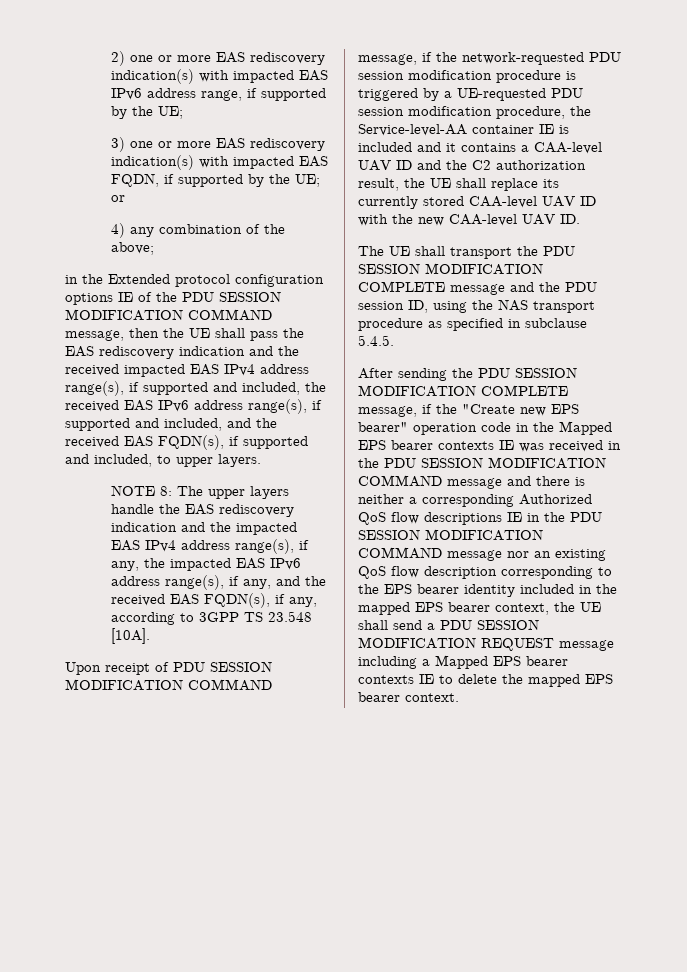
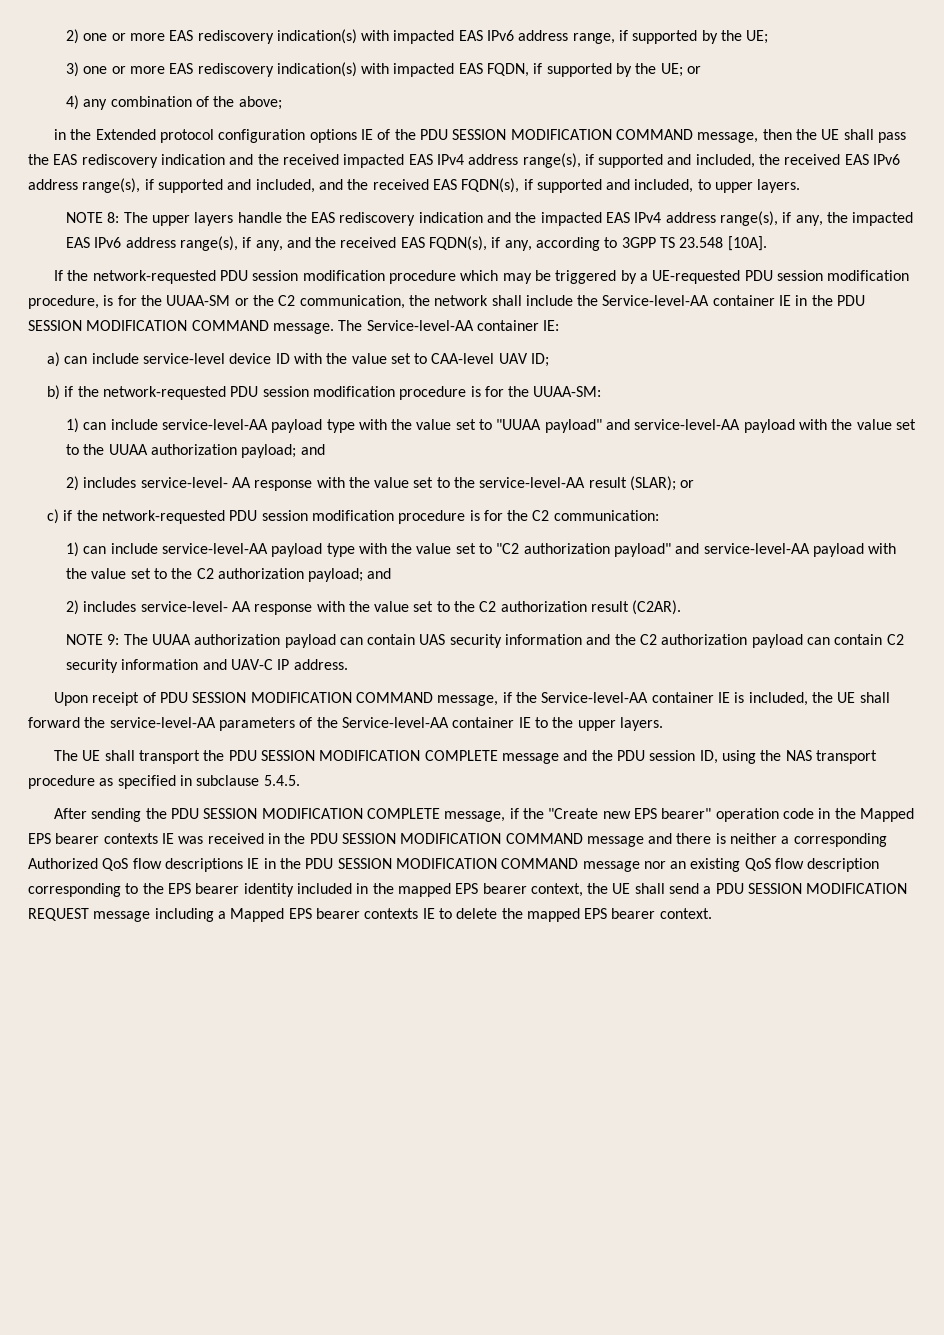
(151, 636) none -> [54,270,910,284] [28,295,866,309] [28,320,560,334] [46,352,550,367] [46,385,602,400] [65,418,916,433] [65,444,325,458] [65,476,695,491] [46,509,659,524] [65,542,897,557] [65,568,392,582] [65,600,682,615] [65,634,904,648] [65,659,348,673] // If the network-requested PDU session modification procedure which may be triggered by a UE-requested PDU session modification procedure, is for the UUAA-SM or the C2 communication, the network shall include the Service-level-AA container IE in the PDU SESSION MODIFICATION COMMAND message. The Service-level-AA container IE: // a) can include service-level device ID with the value set to CAA-level UAV ID; // b) if the network-requested PDU session modification procedure is for the UUAA-SM: // 1) can include service-level-AA payload type with the value set to "UUAA payload" and service-level-AA payload with the value set to the UUAA authorization payload; and // 2) includes service-level- AA response with the value set to the service-level-AA result (SLAR); or // c) if the network-requested PDU session modification procedure is for the C2 communication: // 1) can include service-level-AA payload type with the value set to "C2 authorization payload" and service-level-AA payload with the value set to the C2 authorization payload; and // 2) includes service-level- AA response with the value set to the C2 authorization result (C2AR). // NOTE 9: The UUAA authorization payload can contain UAS security information and the C2 authorization payload can contain C2 security information and UAV-C IP address.
[462,52,621,65] [358,70,576,83] [358,88,583,101] [358,106,591,119] [358,124,569,136] [358,142,602,154] [358,160,586,171] [358,178,559,191] [358,196,596,209] [358,214,580,226] network-requested PDU session modification procedure is triggered by a UE-requested PDU session modification procedure, the Service-level-AA container IE is included and it contains a CAA-level UAV ID and the C2 authorization result, the UE shall replace its currently stored CAA-level UAV ID with the new CAA-level UAV ID. -> [541,692,890,706] [28,717,663,731] Service-level-AA container IE is included, the UE shall forward the service-level-AA parameters of the Service-level-AA container IE to the upper layers.

